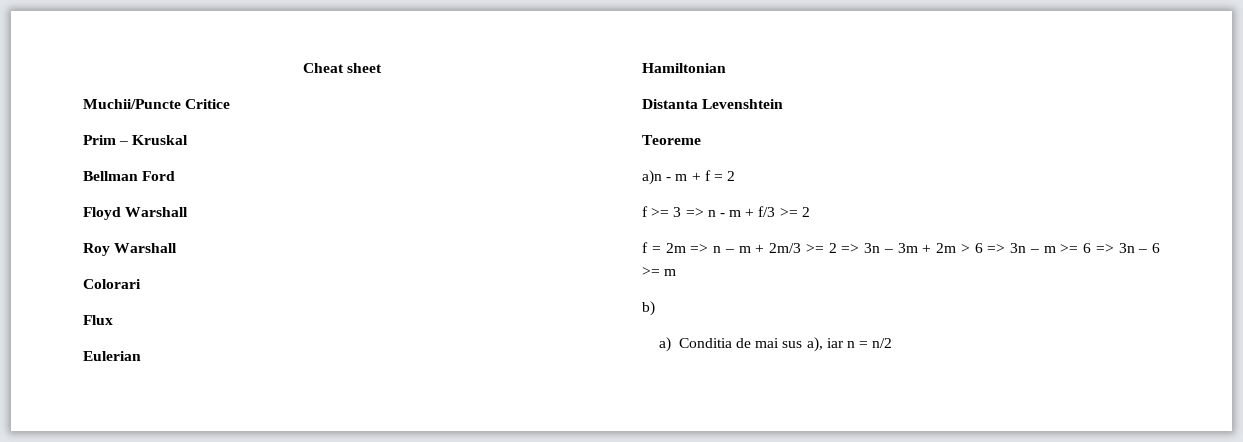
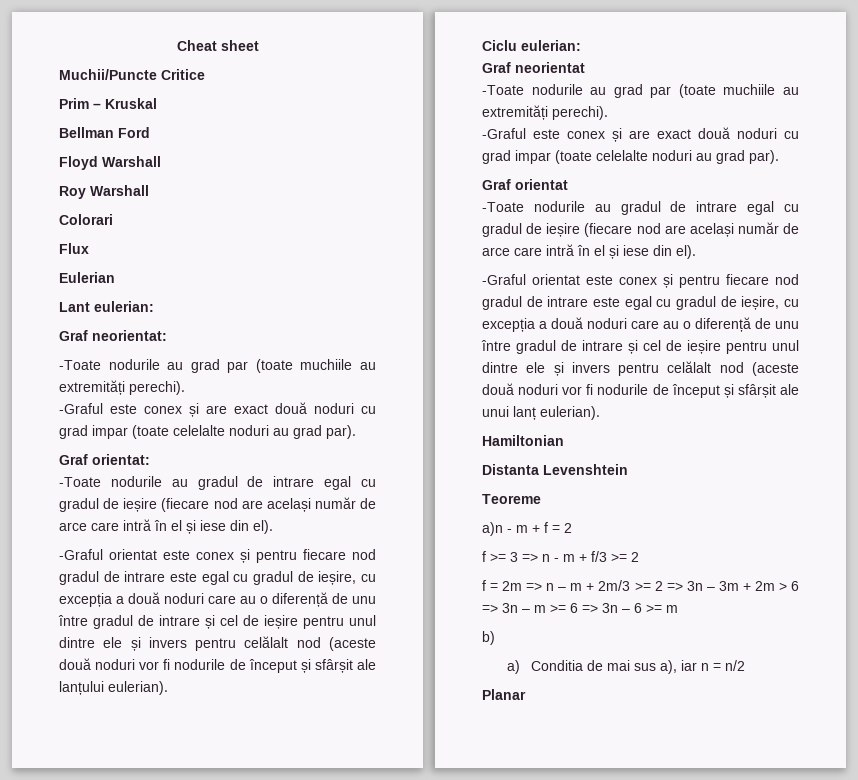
(141, 356) none -> [59,301,154,312] [59,330,167,341] [59,359,376,373] [59,380,185,395] [59,402,376,417] [59,425,356,439] [59,454,150,465] [59,476,376,490] [59,497,376,512] [59,519,273,534] [59,549,376,563] [59,571,376,585] [59,592,376,607] [58,615,376,629] [59,636,376,651] [59,658,376,673] [59,681,168,695] [482,40,581,51] [482,62,585,73] [482,84,799,98] [482,105,608,120] [482,127,799,142] [482,150,779,164] [482,179,568,190] [482,201,799,215] [482,222,799,237] [482,244,696,259] [482,274,799,288] [482,296,799,310] [482,317,799,332] [481,340,799,354] [482,361,799,376] [482,383,799,398] [482,406,600,420] // Lant eulerian: // Graf neorientat: // -Toate nodurile au grad par (toate muchiile au extremități perechi). // -Graful este conex și are exact două noduri cu grad impar (toate celelalte noduri au grad par). // Graf orientat: // -Toate nodurile au gradul de intrare egal cu gradul de ieșire (fiecare nod are același număr de arce care intră în el și iese din el). // -Graful orientat este conex și pentru fiecare nod gradul de intrare este egal cu gradul de ieșire, cu excepția a două noduri care au o diferență de unu între gradul de intrare și cel de ieșire pentru unul dintre ele și invers pentru celălalt nod (aceste două noduri vor fi nodurile de început și sfârșit ale lanțului eulerian). // Ciclu eulerian: // Graf neorientat // -Toate nodurile au grad par (toate muchiile au extremități perechi). // -Graful este conex și are exact două noduri cu grad impar (toate celelalte noduri au grad par). // Graf orientat // -Toate nodurile au gradul de intrare egal cu gradul de ieșire (fiecare nod are același număr de arce care intră în el și iese din el). // -Graful orientat este conex și pentru fiecare nod gradul de intrare este egal cu gradul de ieșire, cu excepția a două noduri care au o diferență de unu între gradul de intrare și cel de ieșire pentru unul dintre ele și invers pentru celălalt nod (aceste două noduri vor fi nodurile de început și sfârșit ale unui lanț eulerian).
(893, 343) none -> [482,689,526,700] // Planar

